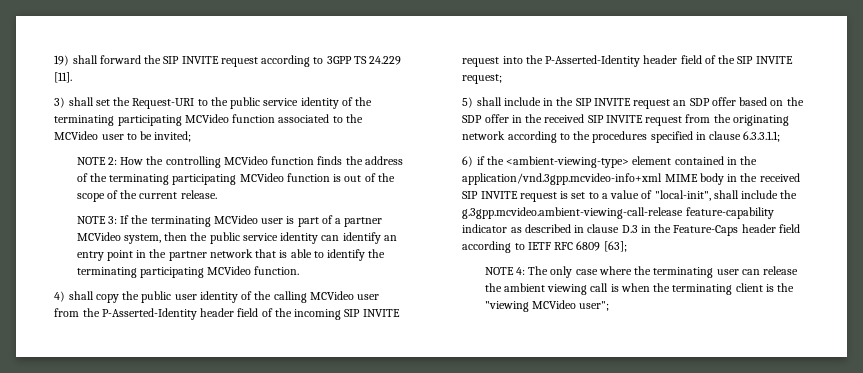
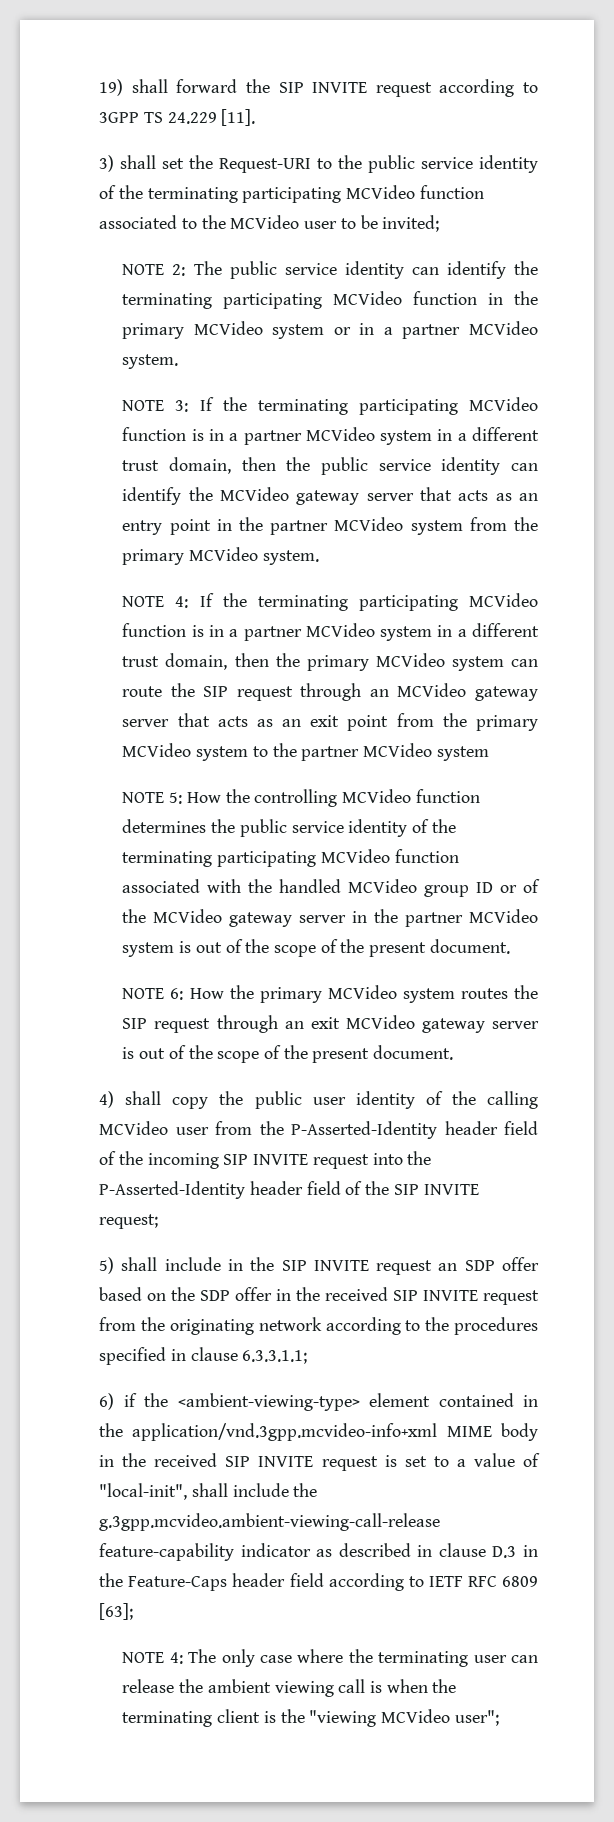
(117, 161) none -> [193,261,538,279] [122,291,538,309] [122,321,539,339] [122,354,179,369] [122,397,539,415] [122,427,539,445] [122,457,538,475] [122,487,538,505] [122,517,538,535] [122,547,319,565] [122,593,539,611] [122,623,539,641] [122,653,538,671] [122,683,538,701] [122,713,538,731] [122,743,489,761] [122,792,183,804] The public service identity can identify the terminating participating MCVideo function in the primary MCVideo system or in a partner MCVideo system. // NOTE 3: If the terminating participating MCVideo function is in a partner MCVideo system in a different trust domain, then the public service identity can identify the MCVideo gateway server that acts as an entry point in the partner MCVideo system from the primary MCVideo system. // NOTE 4: If the terminating participating MCVideo function is in a partner MCVideo system in a different trust domain, then the primary MCVideo system can route the SIP request through an MCVideo gateway server that acts as an exit point from the primary MCVideo system to the partner MCVideo system // NOTE 5:
[317,156,403,165] [76,173,395,185] [76,190,217,202] [76,215,383,227] [76,232,397,244] [76,249,386,261] [76,266,300,278] finds the address of the terminating participating MCVideo function is out of the scope of the current release. // NOTE 3: If the terminating MCVideo user is part of a partner MCVideo system, then the public service identity can identify an entry point in the partner network that is able to identify the terminating participating MCVideo function. -> [122,819,456,837] [122,849,459,867] [122,879,540,897] [122,909,538,927] [122,939,510,957] [122,985,538,1003] [122,1015,539,1033] [122,1045,454,1063] determines the public service identity of the terminating participating MCVideo function associated with the handled MCVideo group ID or of the MCVideo gateway server in the partner MCVideo system is out of the scope of the present document. // NOTE 6: How the primary MCVideo system routes the SIP request through an exit MCVideo gateway server is out of the scope of the present document.

